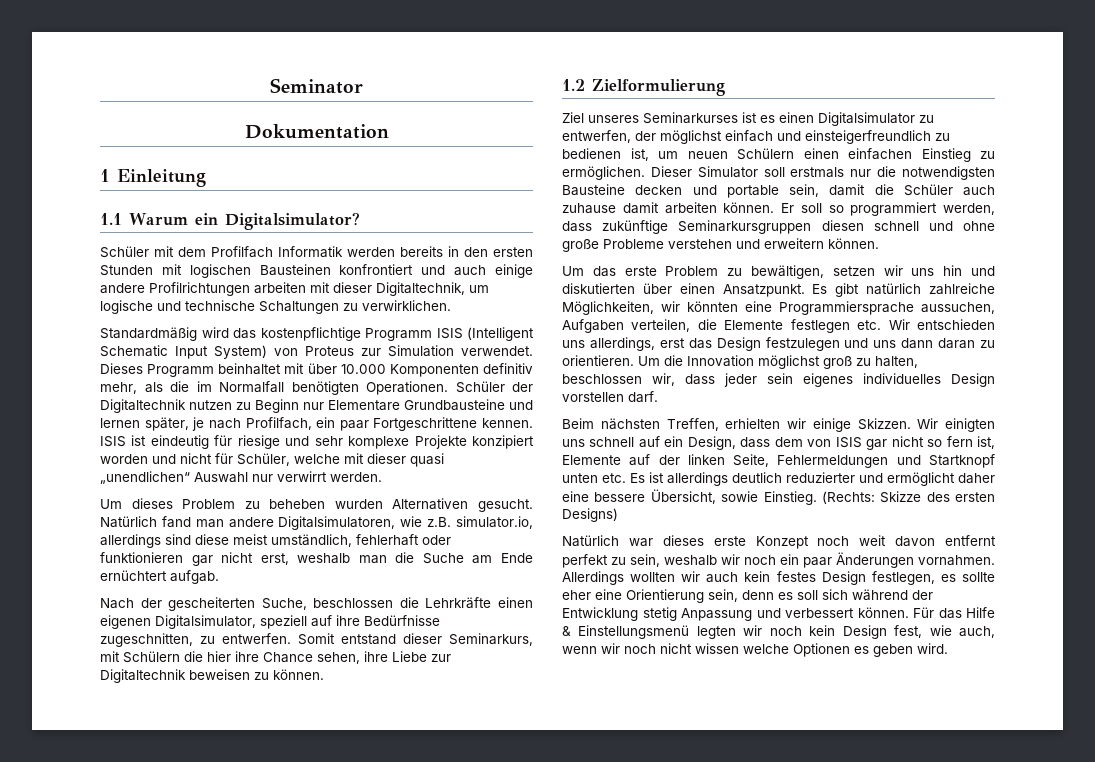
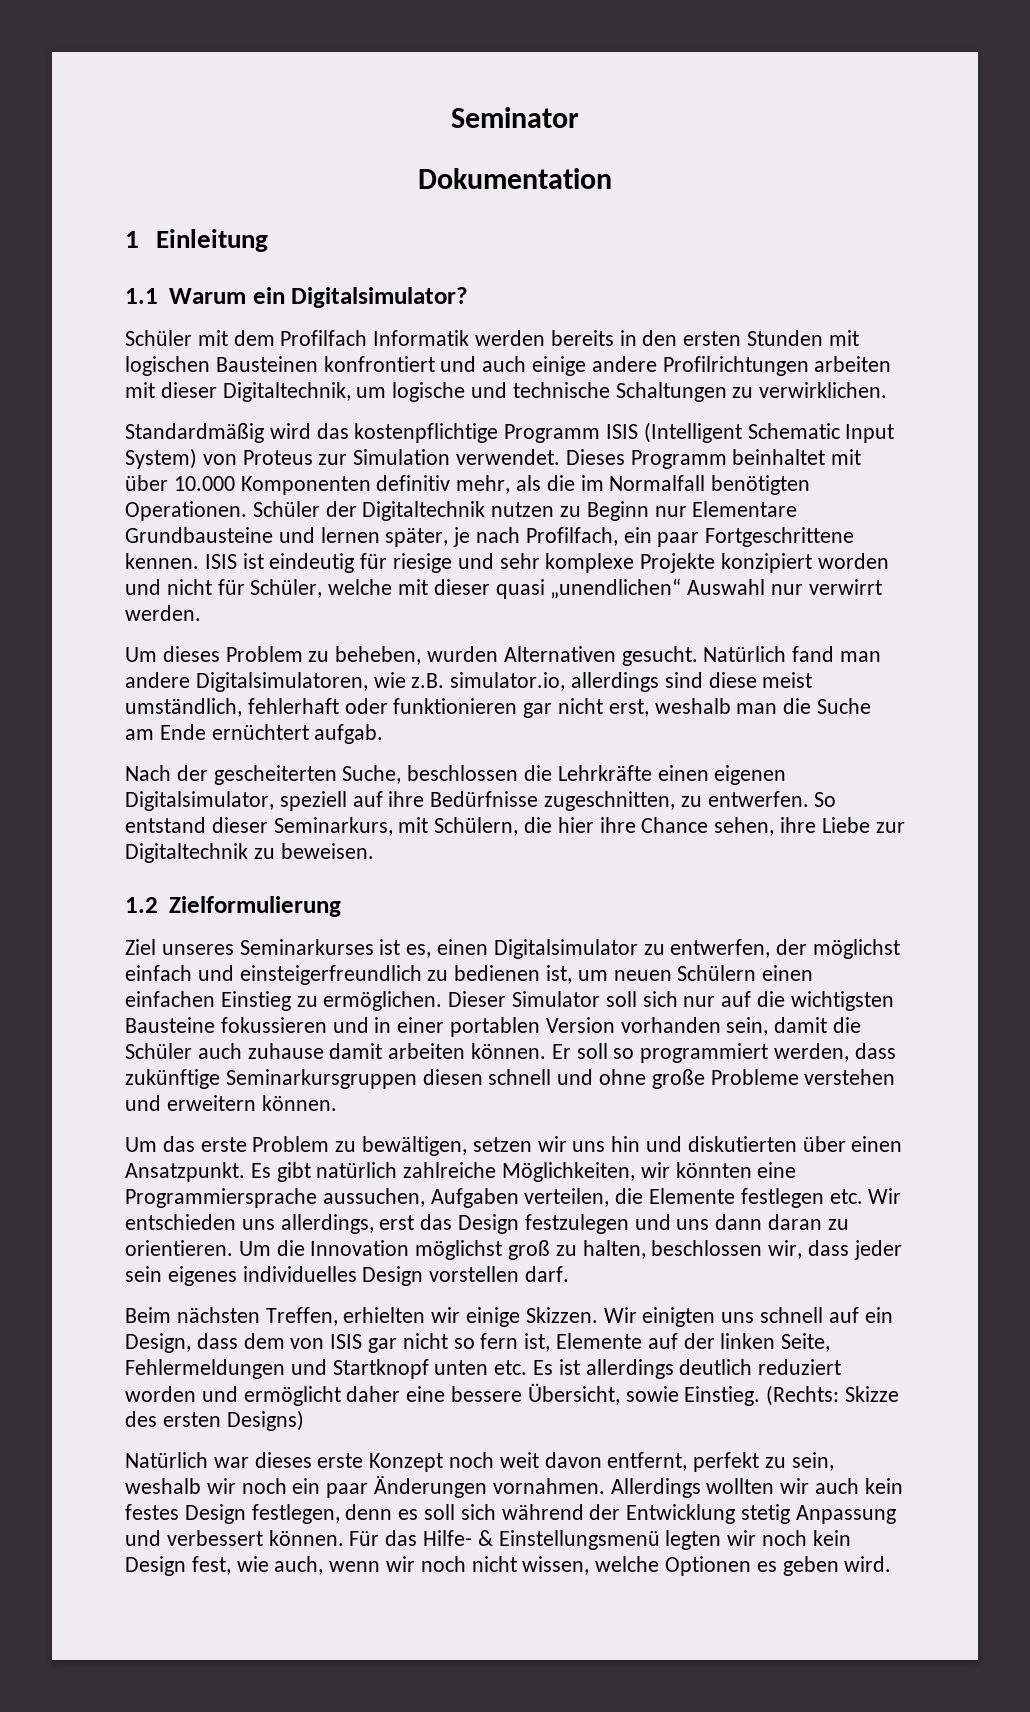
[269,499,326,509] beheben -> [335,646,422,665] beheben,
[298,633,335,645] Somit -> [814,792,837,807] So
[123,651,180,663] Schülern -> [434,817,519,836] Schülern,
[189,669,324,680] beweisen zu können. -> [253,843,374,859] zu beweisen.
[760,115,775,123] es -> [406,944,432,958] es,
[790,166,995,180] [562,184,779,198] erstmals nur die notwendigsten Bausteine decken und portable -> [642,991,894,1011] [125,1017,721,1037] sich nur auf die wichtigsten Bausteine fokussieren und in einer portablen Version vorhanden
[786,472,855,483] reduzierter -> [758,1359,842,1375] [125,1386,196,1402] reduziert worden
[945,535,996,546] entfernt -> [607,1452,688,1471] entfernt,
[940,572,995,582] [562,589,738,603] es sollte eher eine Orientierung sein, -> (340, 1514) none
[966,607,995,618] Hilfe -> [423,1530,473,1546] Hilfe-
[695,643,739,654] wissen -> [522,1556,590,1575] wissen,

